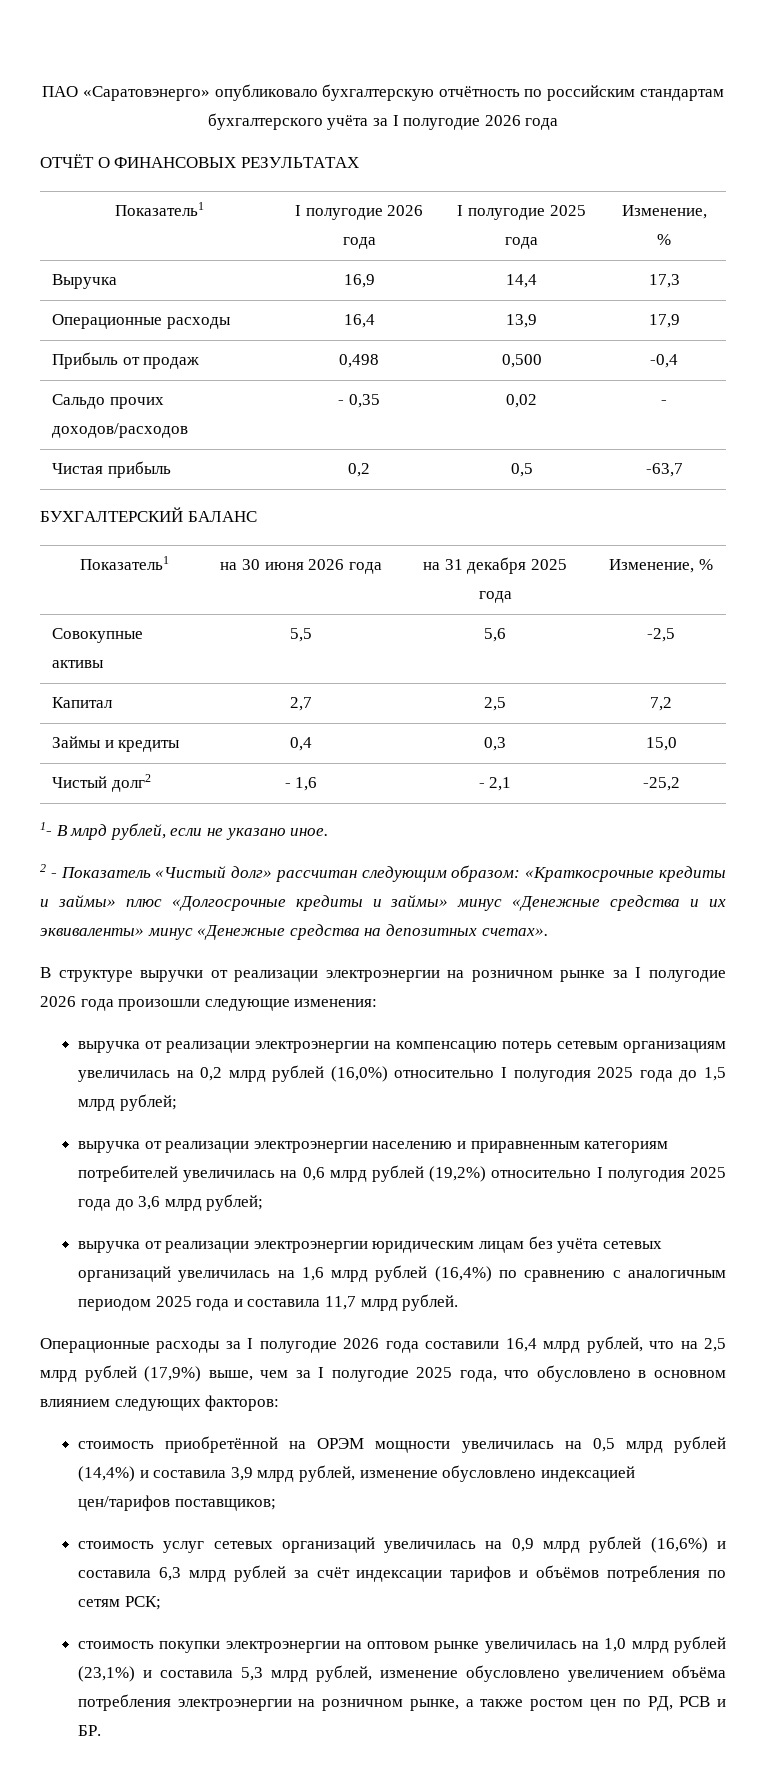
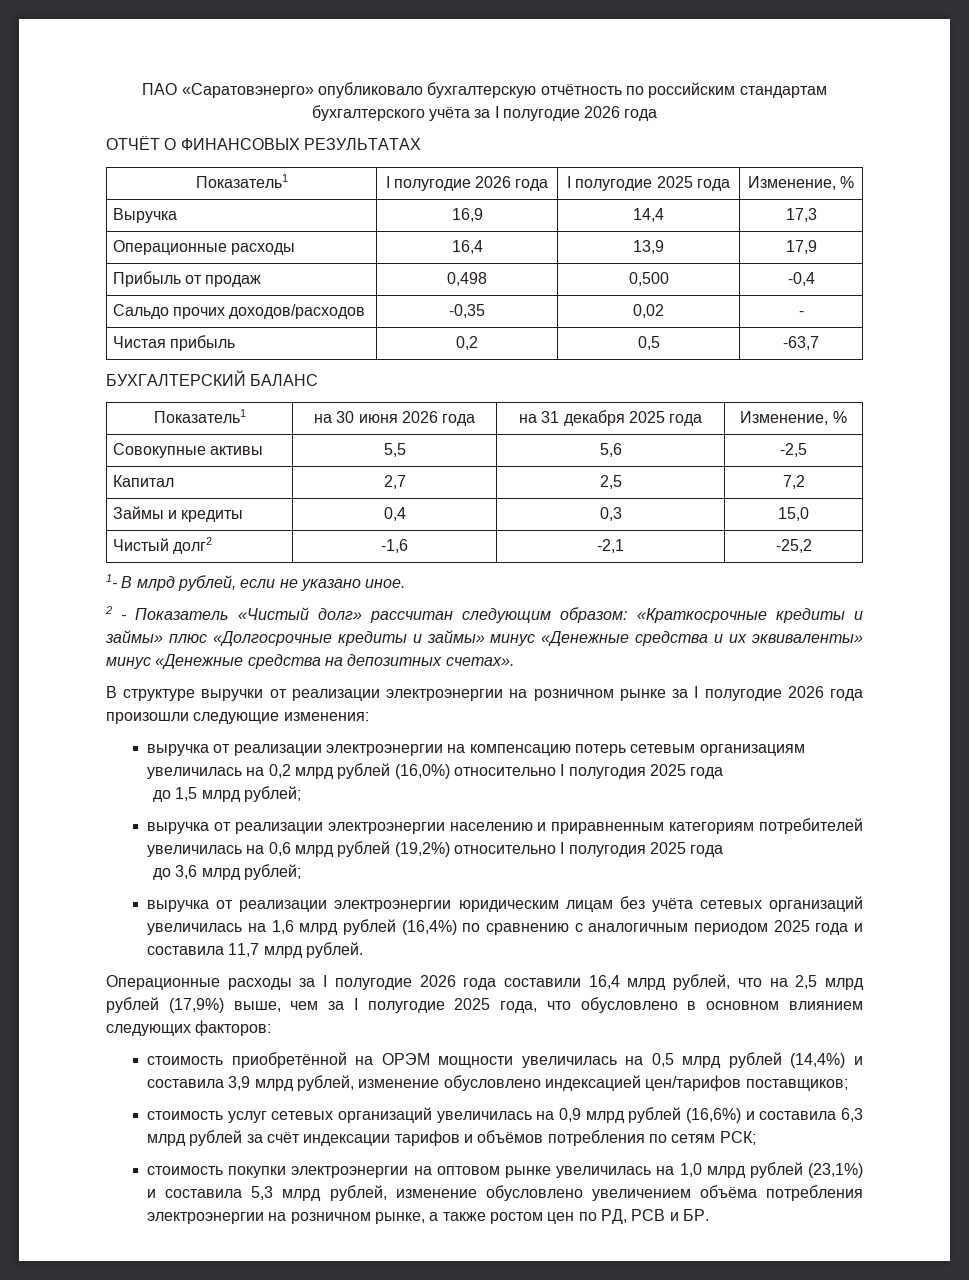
[338,394,380,408] - 0,35 -> [449,304,485,318] -0,35
[284,777,318,791] [478,777,512,791] - 1,6 | - 2,1 -> [381,539,408,553] [597,539,624,553] -1,6 | -2,1
(673, 1076) none -> (724, 773) //
(111, 1205) none -> (724, 851) //

